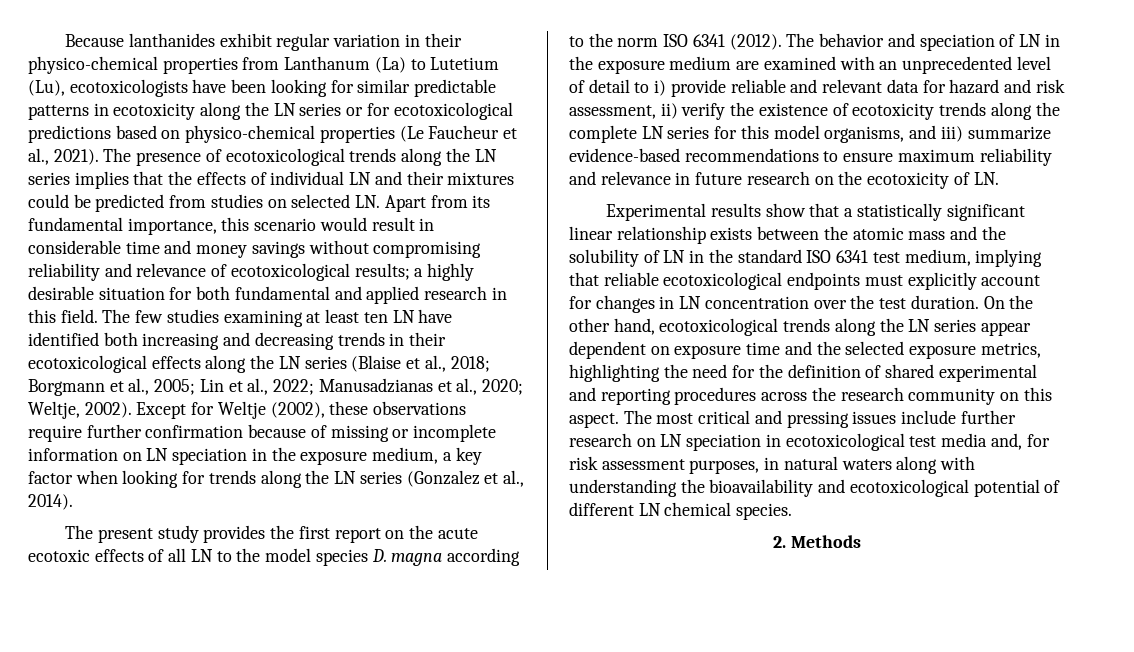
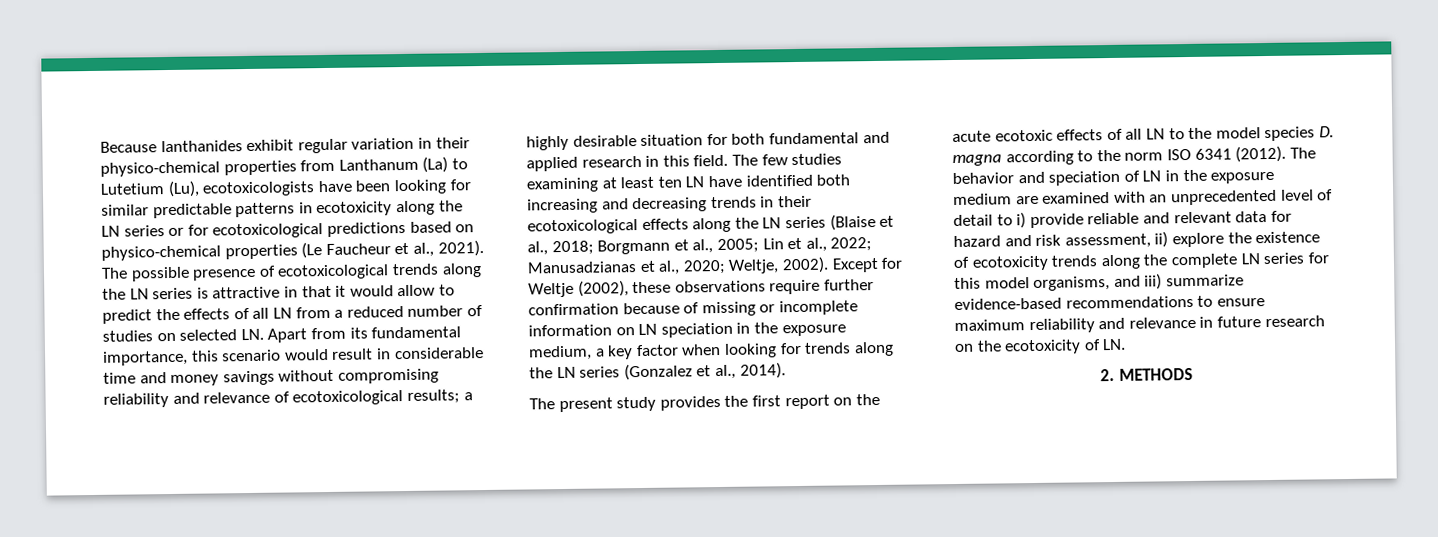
(132, 155) none -> [130,266,190,282] possible
[74,171,515,189] [28,194,207,212] implies that the effects of individual LN and their mixtures could be predicted from -> [196,284,455,299] [102,305,483,324] is attractive in that it would allow to predict the effects of all LN from a reduced number of
[681,103,726,120] verify -> [1171,232,1224,248] explore
[606,203,1025,221] [569,226,1006,244] [569,249,1043,267] [569,272,1041,290] [569,295,1034,313] [569,318,1031,336] [569,341,1041,359] [569,364,1037,382] [569,387,1052,405] [569,410,1016,428] [569,433,1050,451] [569,456,976,474] [569,479,1061,497] [569,502,793,520] // Experimental results show that a statistically significant linear relationship exists between the atomic mass and the solubility of LN in the standard ISO 6341 test medium, implying that reliable ecotoxicological endpoints must explicitly account for changes in LN concentration over the test duration. On the other hand, ecotoxicological trends along the LN series appear dependent on exposure time and the selected exposure metrics, highlighting the need for the definition of shared experimental and reporting procedures across the research community on this aspect. The most critical and pressing issues include further research on LN speciation in ecotoxicological test media and, for risk assessment purposes, in natural waters along with understanding the bioavailability and ecotoxicological potential of different LN chemical species. -> (1127, 344) none
[790,535,861,548] Methods -> [1118,367,1193,381] METHODS

